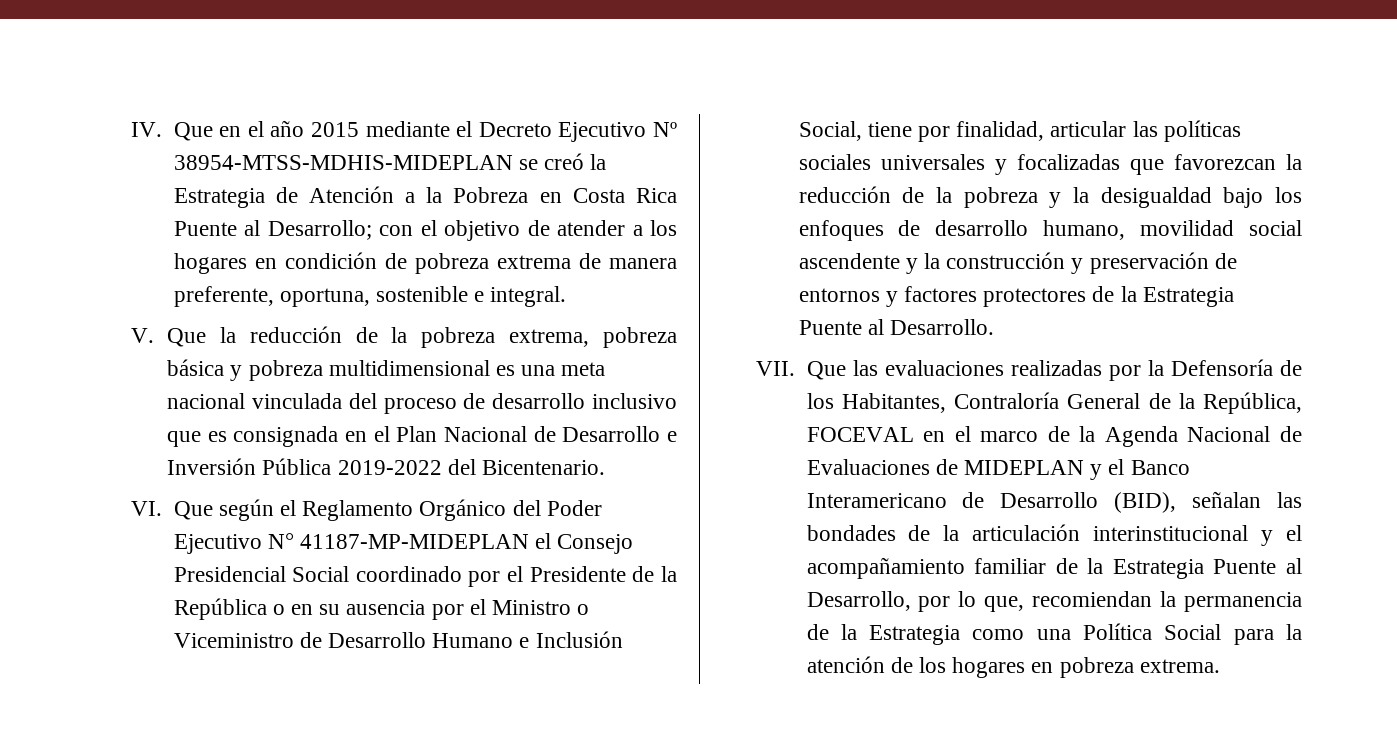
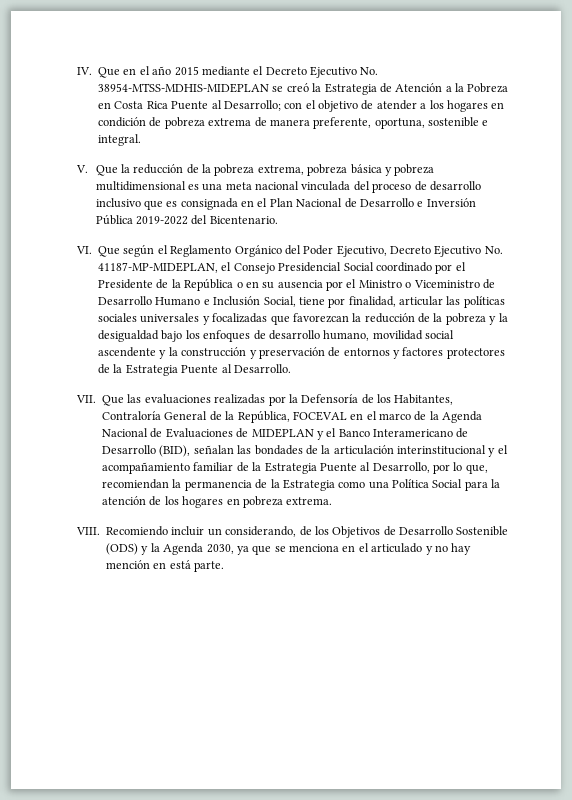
[653,122,677,137] Nº -> [360,67,379,75] No.
[173,533,529,554] Ejecutivo N° 41187-MP-MIDEPLAN -> [336,245,503,257] [97,262,218,273] Ejecutivo, Decreto Ejecutivo No. 41187-MP-MIDEPLAN,
(1220, 666) none -> [75,526,509,538] [105,543,472,555] [105,560,225,572] // VIII. Recomiendo incluir un considerando, de los Objetivos de Desarrollo Sostenible (ODS) y la Agenda 2030, ya que se menciona en el articulado y no hay mención en está parte.

